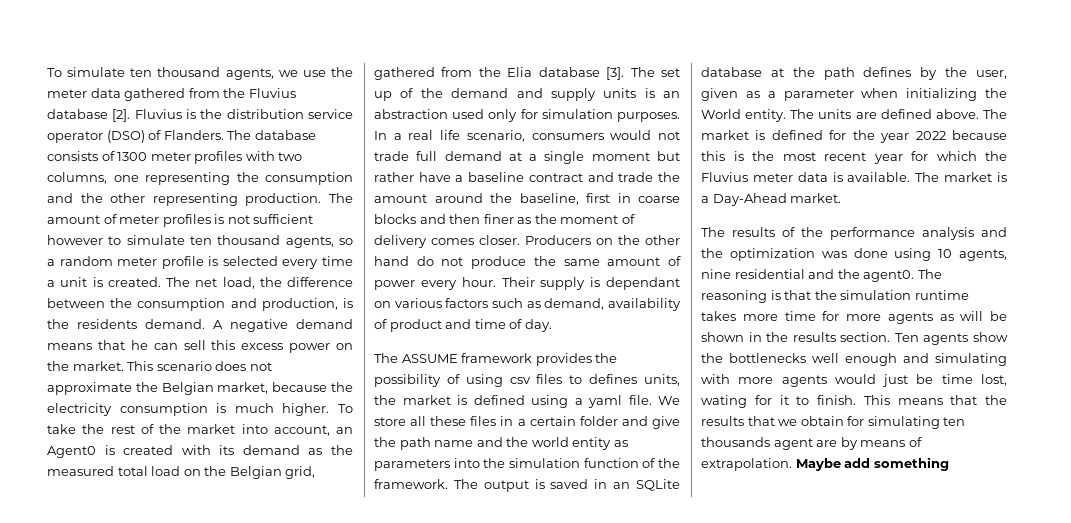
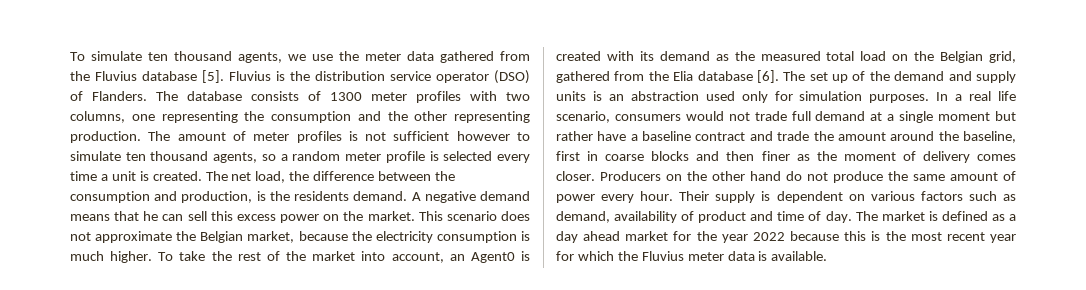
[112,109,131,122] [2]. -> [202,70,224,83] [5].
[606,67,625,80] [3]. -> [756,70,779,83] [6].
[606,277,680,290] dependant -> [776,191,843,203] dependent
[374,353,618,366] [374,374,680,387] [374,395,680,408] [374,416,680,429] [374,437,628,450] [374,458,680,471] [374,479,680,492] [701,67,1007,80] [701,88,1007,101] [701,109,1007,122] [701,130,823,140] // The ASSUME framework provides the possibility of using csv files to defines units, the market is defined using a yaml file. We store all these files in a certain folder and give the path name and the world entity as parameters into the simulation function of the framework. The output is saved in an SQLite database at the path defines by the user, given as a parameter when initializing the World entity. The units are defined above. The market is defined -> [855,211,1017,221] [556,231,669,243] The market is defined as a day ahead market
[915,172,1007,182] [701,193,842,206] [701,227,1007,240] [701,248,1007,261] [701,269,942,282] [701,290,969,303] [701,311,1007,324] [701,332,1008,345] [701,353,1007,366] [701,374,1007,387] [701,395,1007,408] [701,416,966,429] [701,437,922,450] [701,457,949,471] The market is a Day-Ahead market. // The results of the performance analysis and the optimization was done using 10 agents, nine residential and the agent0. The reasoning is that the simulation runtime takes more time for more agents as will be shown in the results section. Ten agents show the bottlenecks well enough and simulating with more agents would just be time lost, wating for it to finish. This means that the results that we obtain for simulating ten thousands agent are by means of extrapolation. Maybe add something -> (828, 256) none

